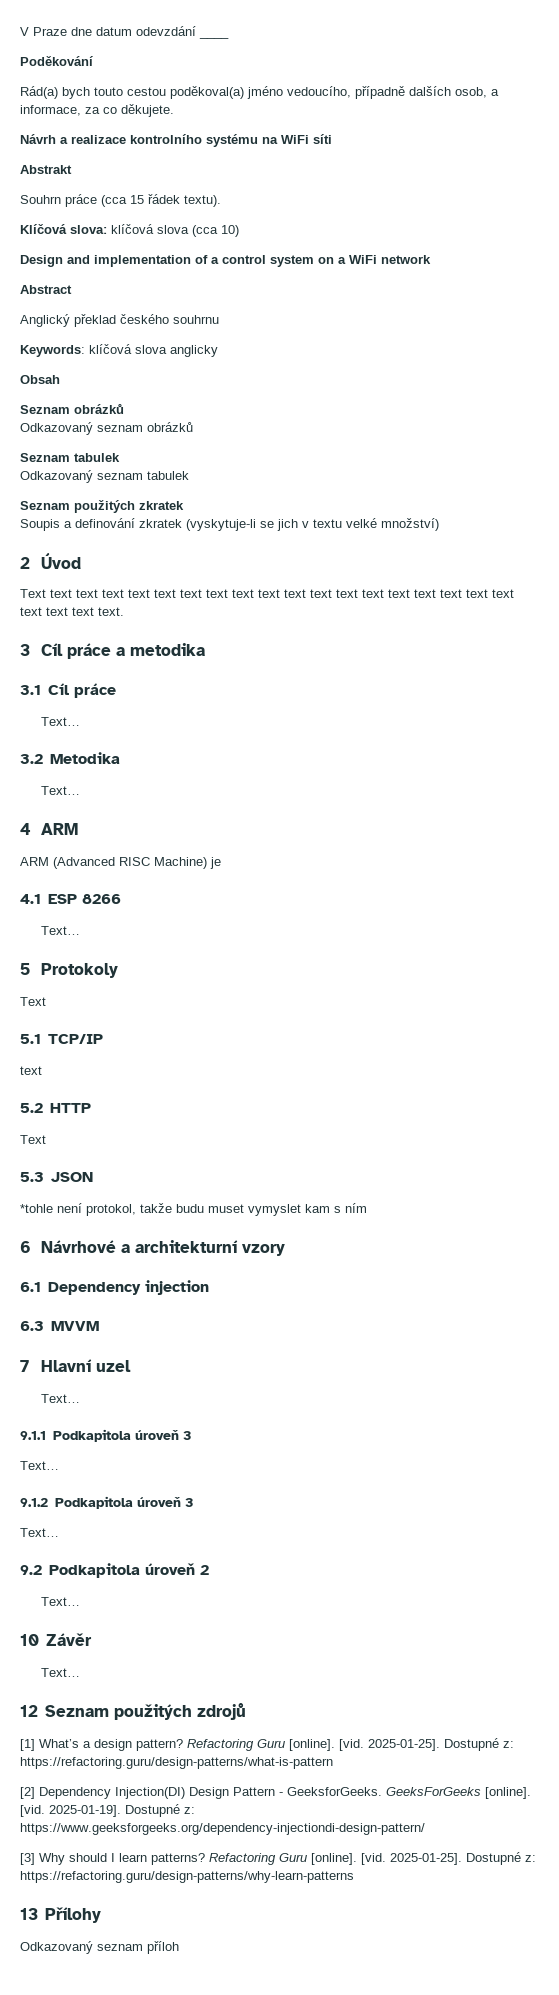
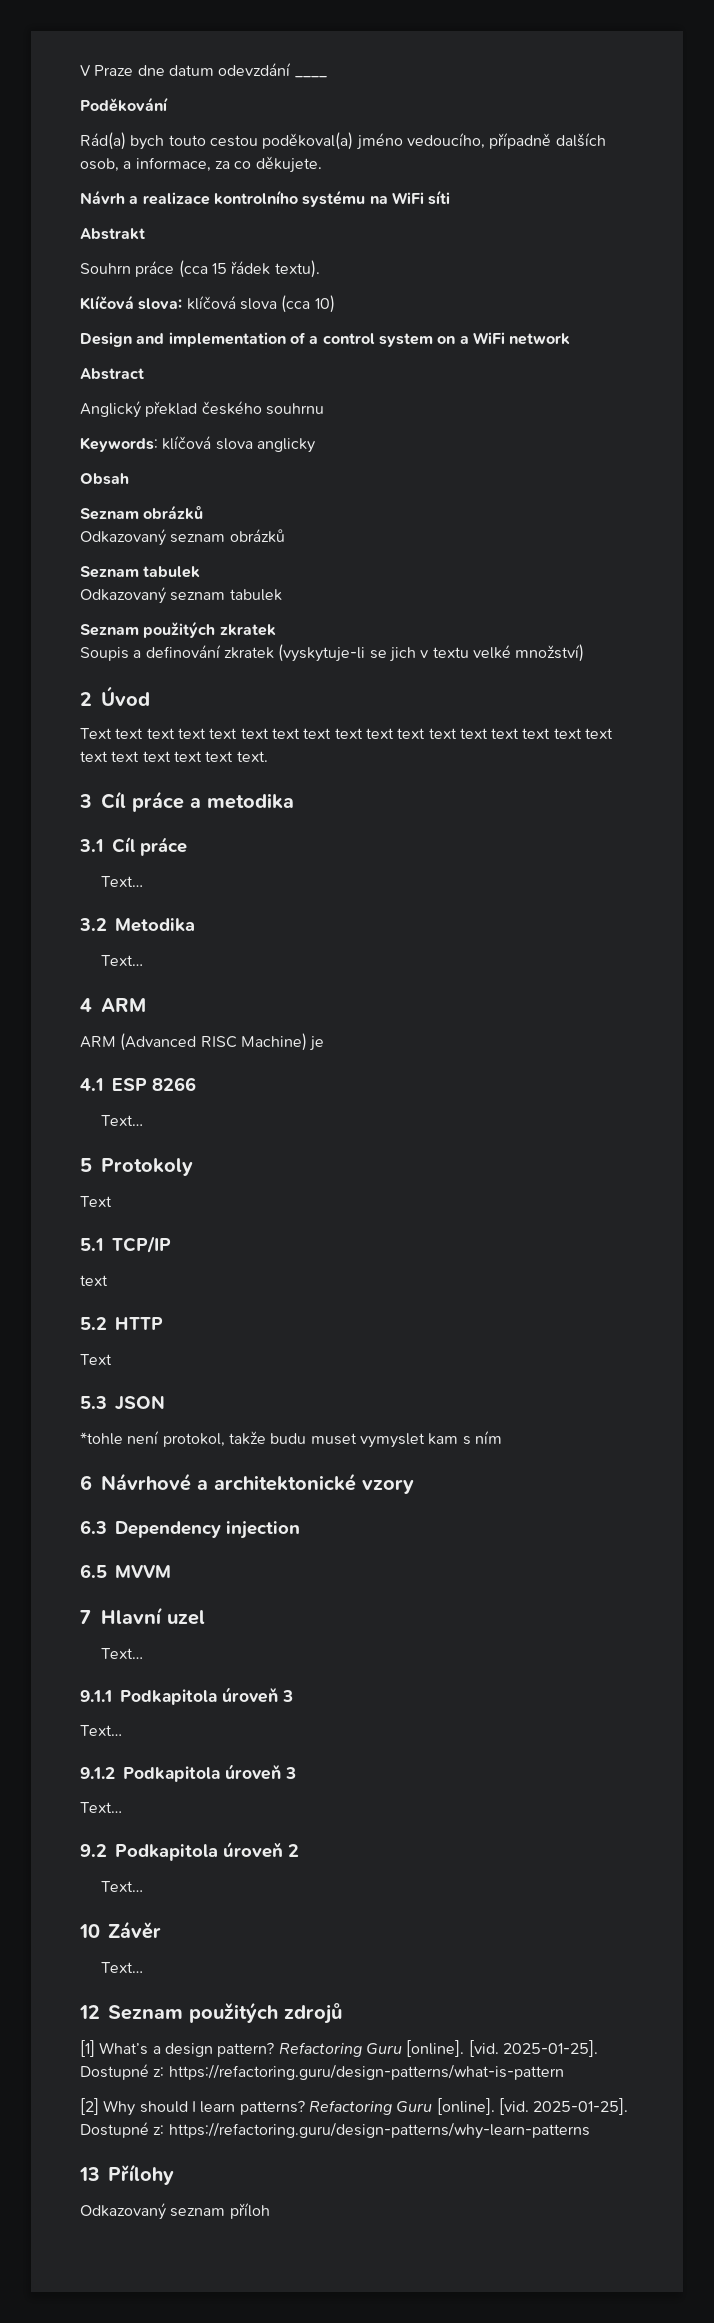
[134,1240,238,1253] architekturní -> [214,1473,357,1491] architektonické
[20,1282,41,1292] 6.1 -> [80,1520,107,1534] 6.3
[20,1321,44,1331] 6.3 -> [80,1564,107,1578] 6.5
[39,1787,531,1799] [20,1804,195,1817] [20,1823,425,1835] [20,1853,35,1865] Dependency Injection(DI) Design Pattern - GeeksforGeeks. GeeksForGeeks [online]. [vid. 2025-01-19]. Dostupné z: https://www.geeksforgeeks.org/dependency-injectiondi-design-pattern/ // [3] -> (99, 2106) none

